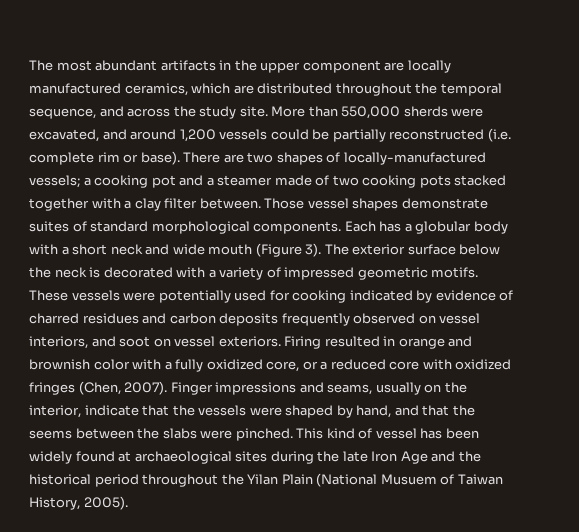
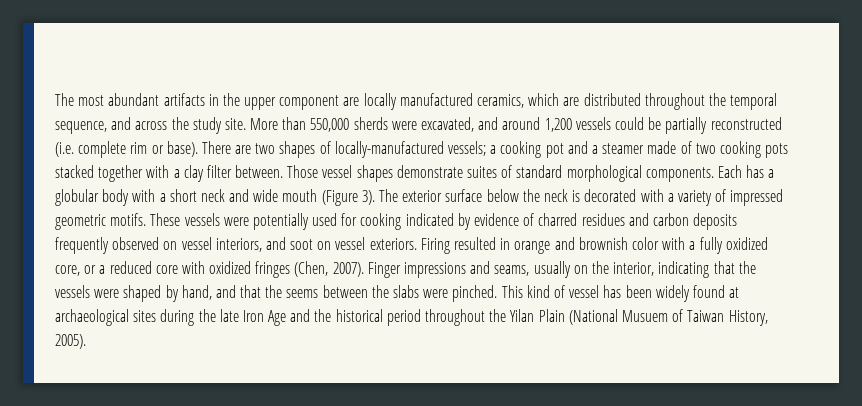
[84,405,139,416] indicate -> [658,261,710,278] indicating

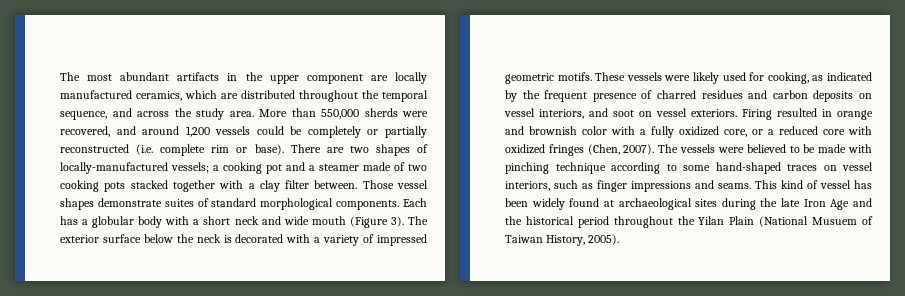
[224,118,246,130] site. -> [229,111,254,117] area.
[421,117,475,132] excavated, -> [60,126,110,137] recovered,
(662, 123) none -> [307,126,379,138] completely or
[252,213,309,230] potentially -> [693,72,719,84] likely
[360,213,520,230] cooking indicated by evidence -> [767,72,872,84] [505,90,637,102] cooking, as indicated by the frequent presence
[55,237,160,254] frequently observed -> (854, 96) none
[367,261,756,278] [55,285,498,302] Finger impressions and seams, usually on the interior, indicating that the vessels were shaped by hand, and that the seems between the slabs were pinched. -> [658,144,872,153] [505,162,873,174] [505,180,751,192] The vessels were believed to be made with pinching technique according to some hand-shaped traces on vessel interiors, such as finger impressions and seams.

